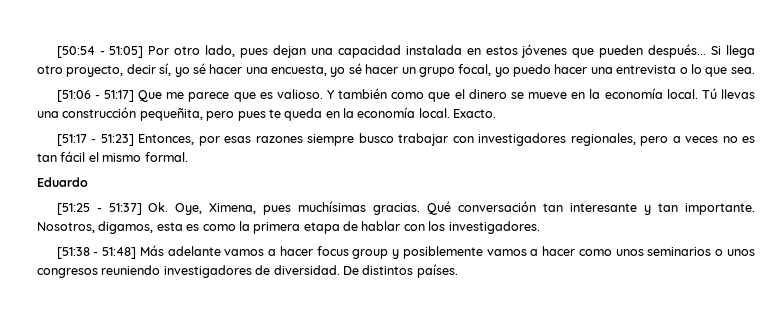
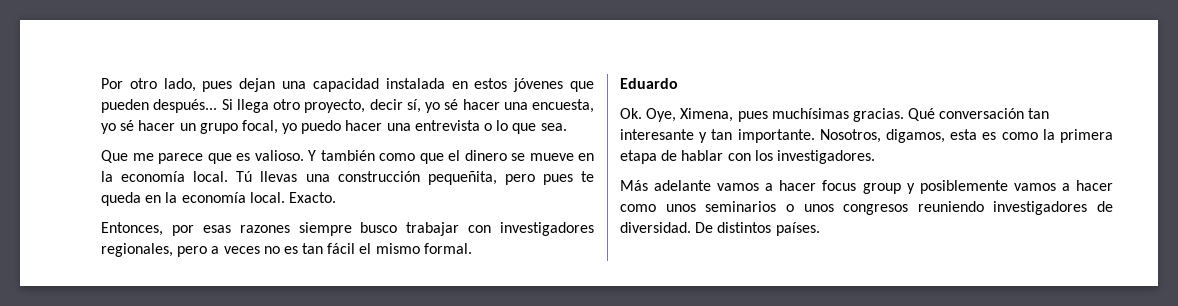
[56,46,144,58] [50:54 - 51:05] -> (101, 83) none
[56,90,134,102] [51:06 - 51:17] -> (567, 127) none
[56,134,134,146] [51:17 - 51:23] -> (336, 197) none
[56,203,142,215] [51:25 - 51:37] -> (678, 83) none
[56,247,137,259] [51:38 - 51:48] -> (875, 157) none

